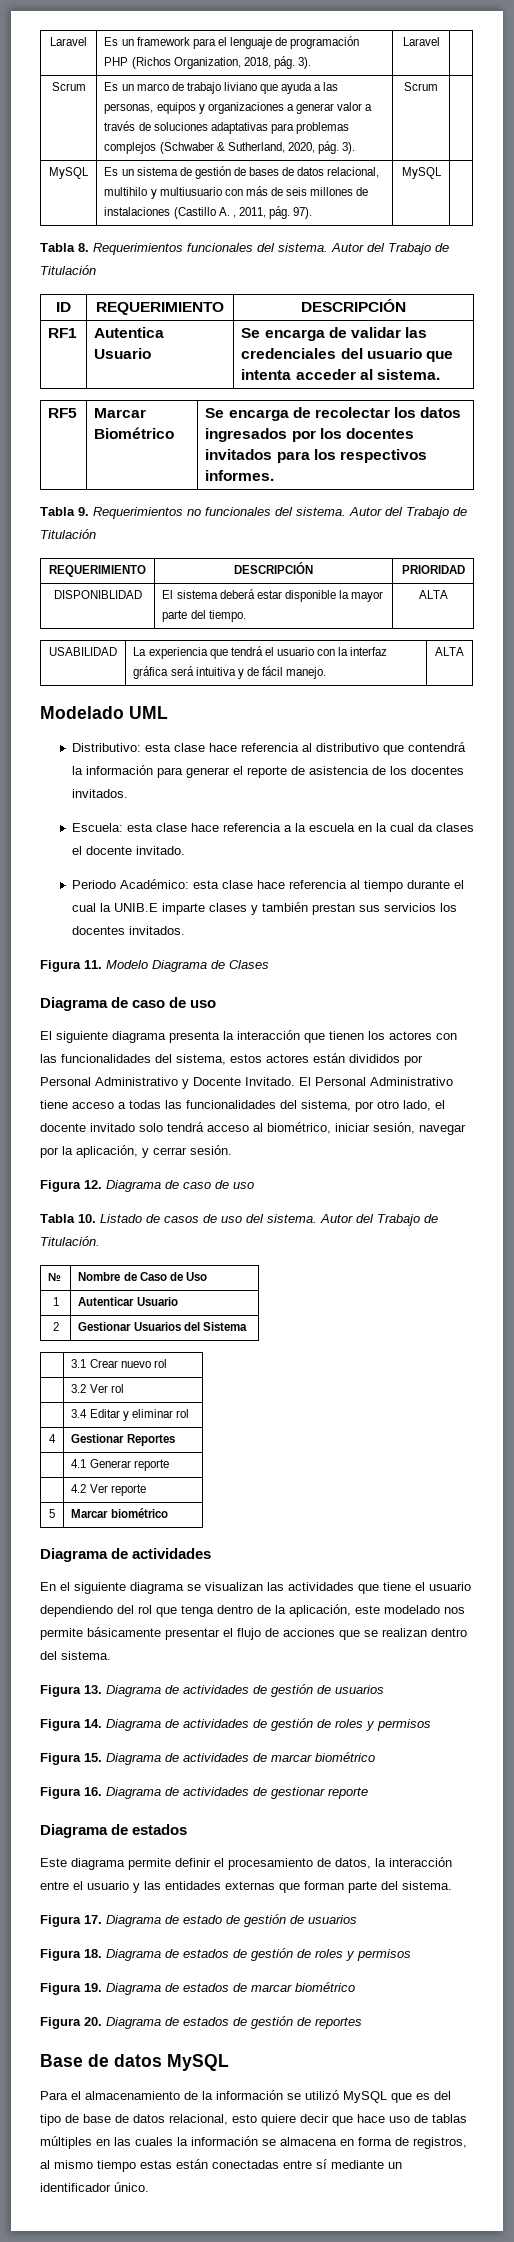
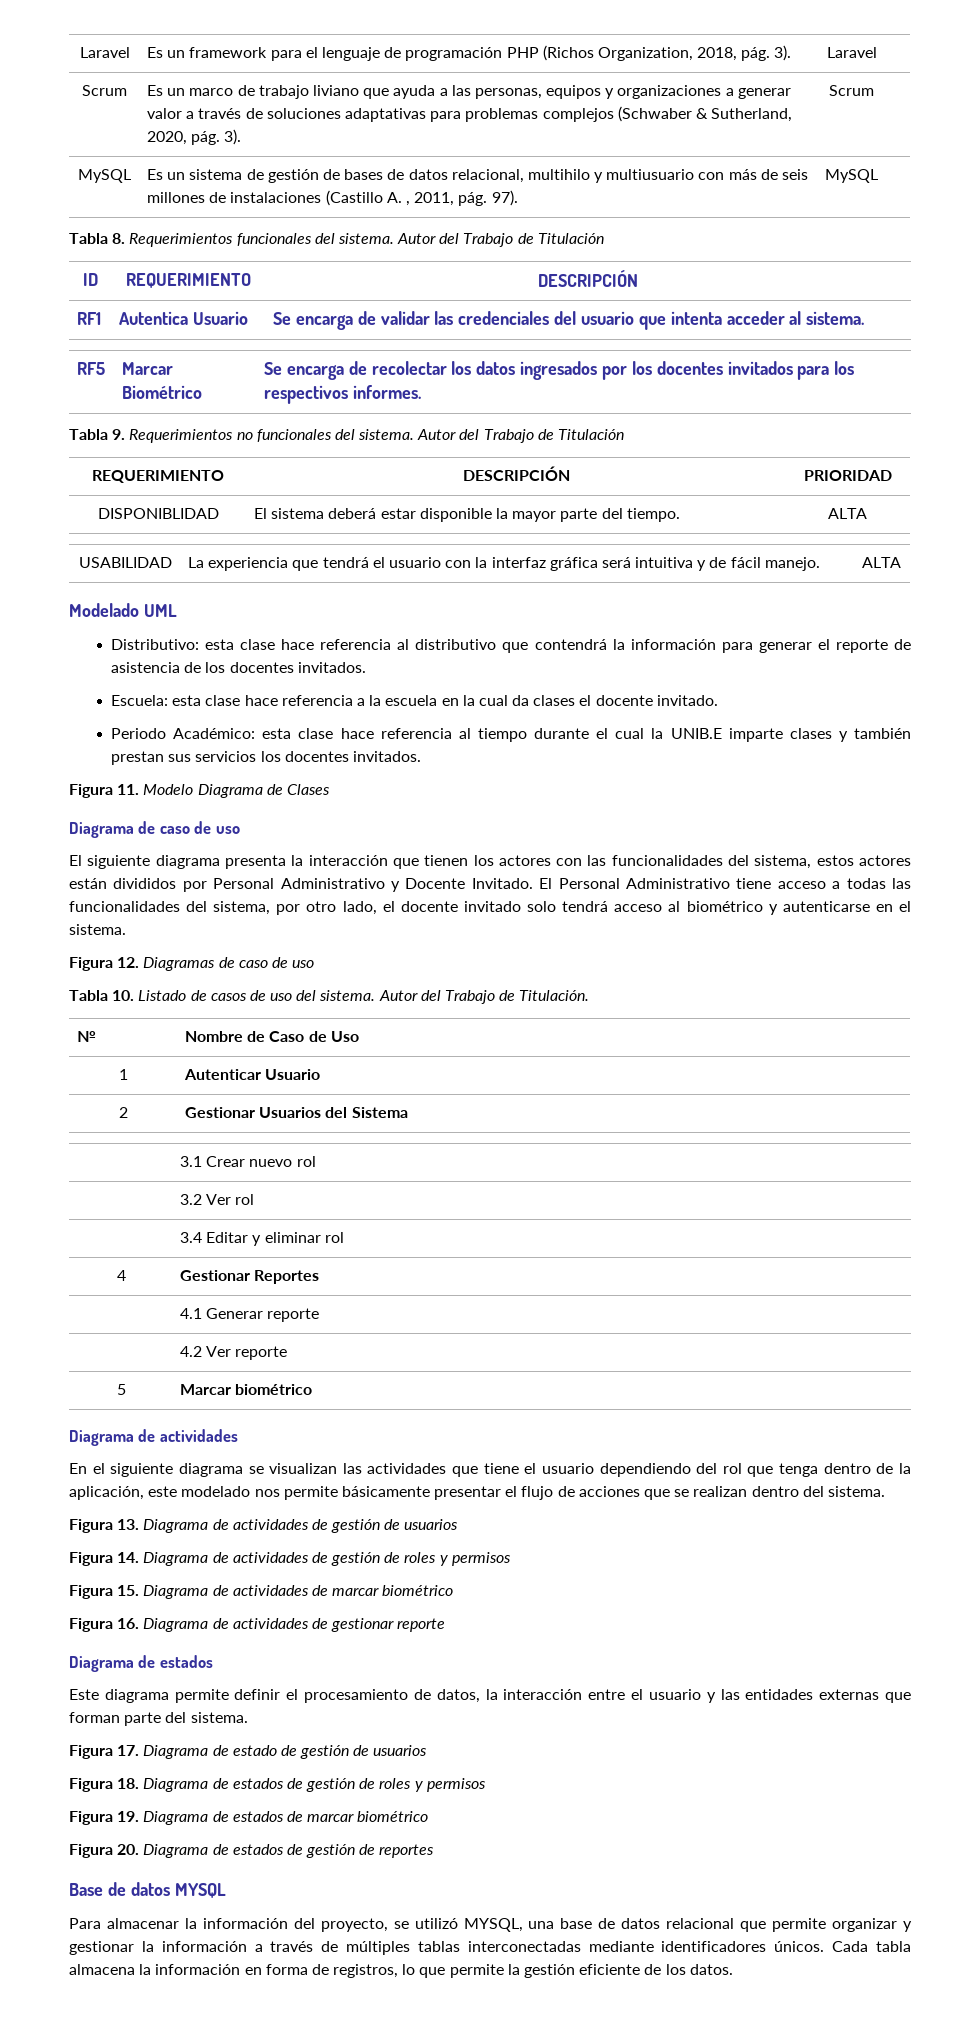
[267,1122,466,1135] [40,1145,232,1158] biométrico, iniciar sesión, navegar por la aplicación, y cerrar sesión. -> [686,901,912,915] [69,924,126,935] biométrico y autenticarse en el sistema.
[106,1180,161,1192] Diagrama -> [143,957,216,971] Diagramas
[167,2054,229,2071] MySQL -> [174,1883,226,1898] MYSQL
[71,2090,451,2103] [40,2114,467,2126] [40,2136,467,2149] [40,2159,402,2172] [40,2182,149,2192] el almacenamiento de la información se utilizó MySQL que es del tipo de base de datos relacional, esto quiere decir que hace uso de tablas múltiples en las cuales la información se almacena en forma de registros, al mismo tiempo estas están conectadas entre sí mediante un identificador único. -> [106,1918,913,1932] [69,1941,911,1955] [69,1964,733,1978] almacenar la información del proyecto, se utilizó MYSQL, una base de datos relacional que permite organizar y gestionar la información a través de múltiples tablas interconectadas mediante identificadores únicos. Cada tabla almacena la información en forma de registros, lo que permite la gestión eficiente de los datos.

